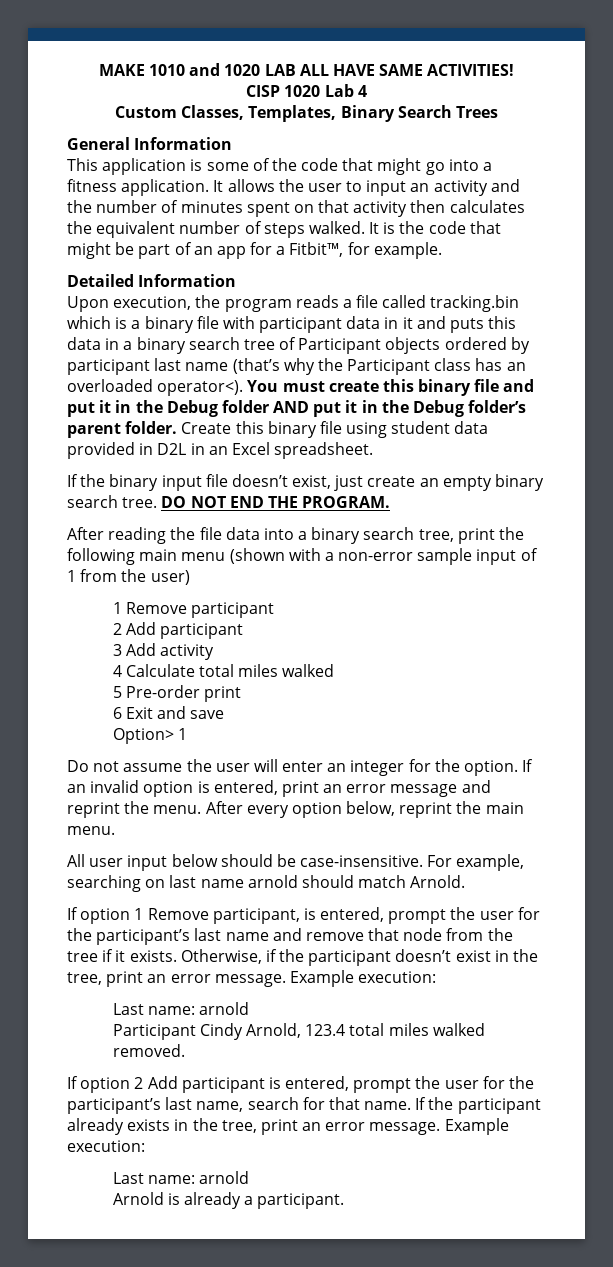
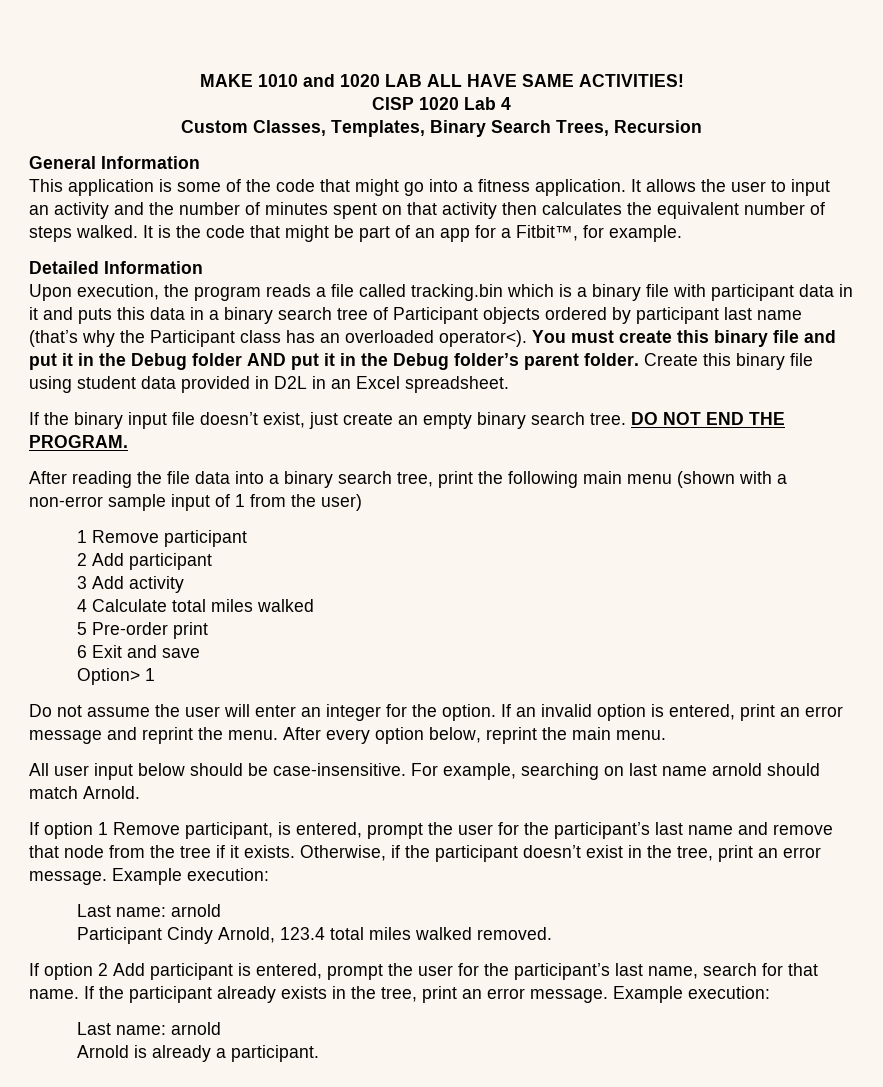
[455,106,498,118] Trees -> [556,120,702,136] Trees, Recursion

